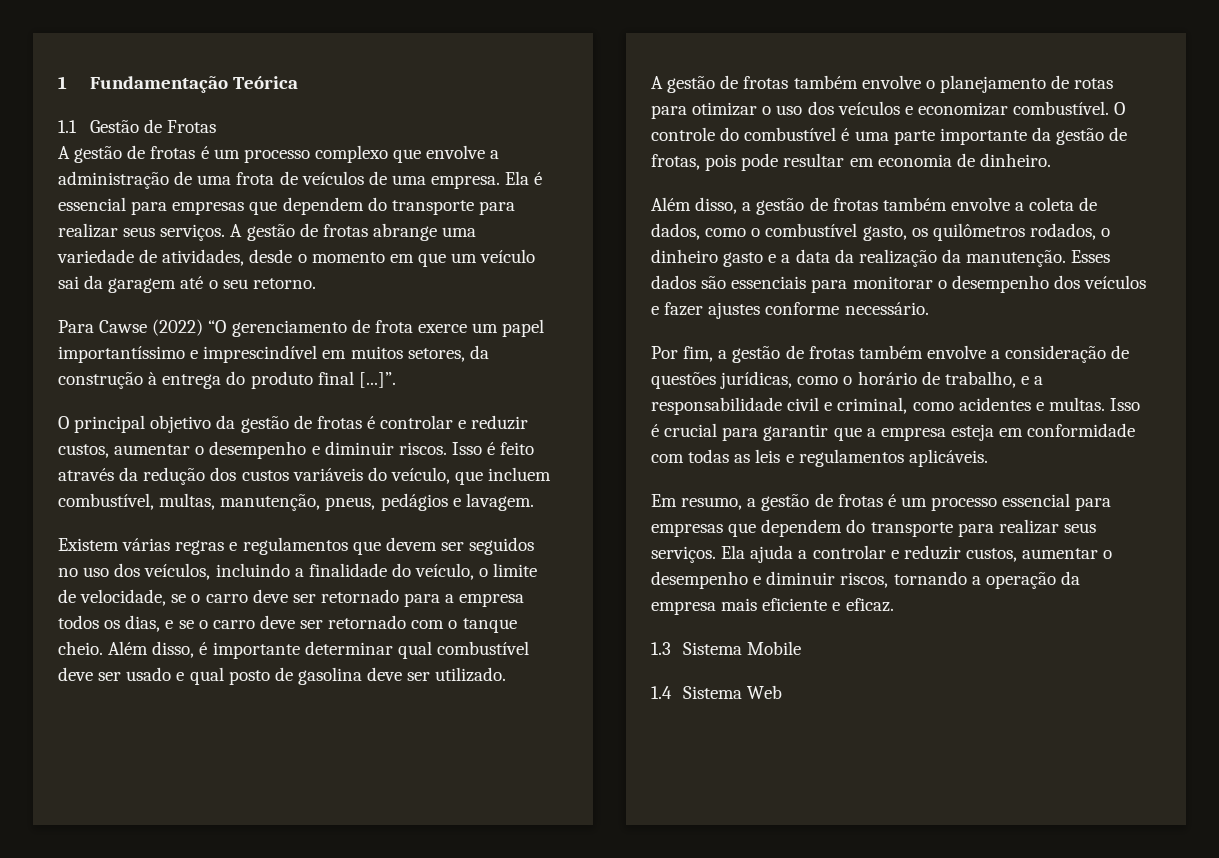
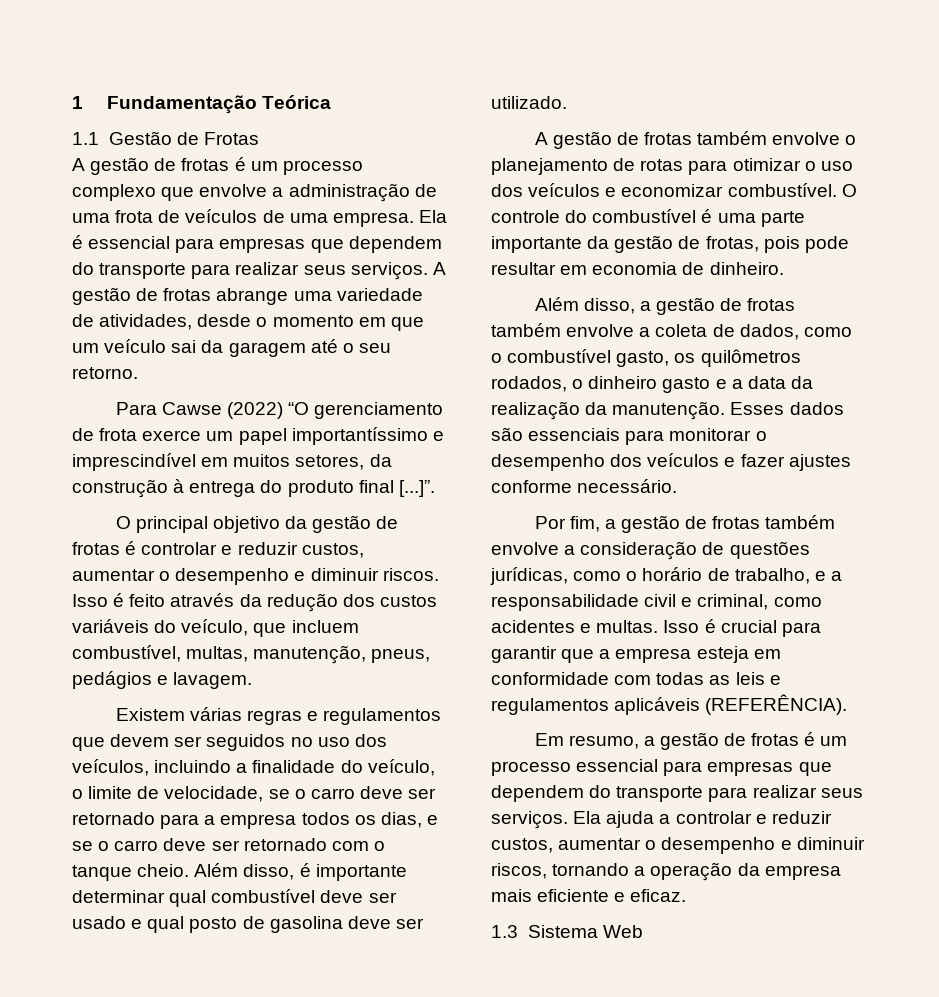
[908,449,988,467] aplicáveis. -> [614,694,848,715] aplicáveis (REFERÊNCIA).
[746,641,801,655] [651,686,742,699] Mobile // 1.4 Sistema -> (598, 931) none

